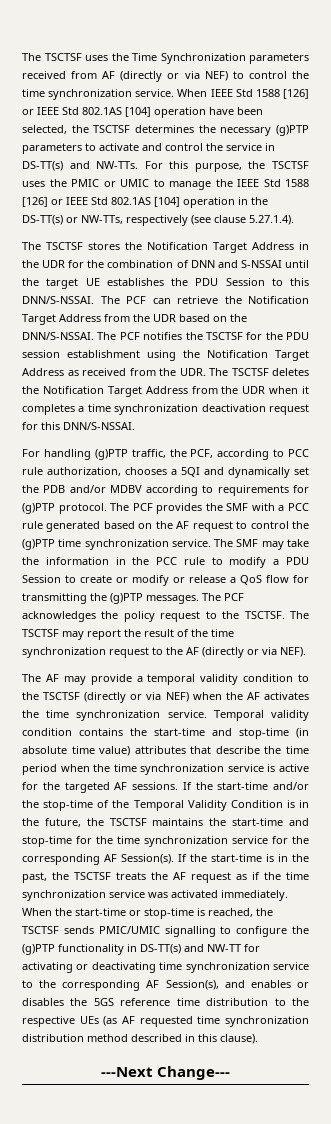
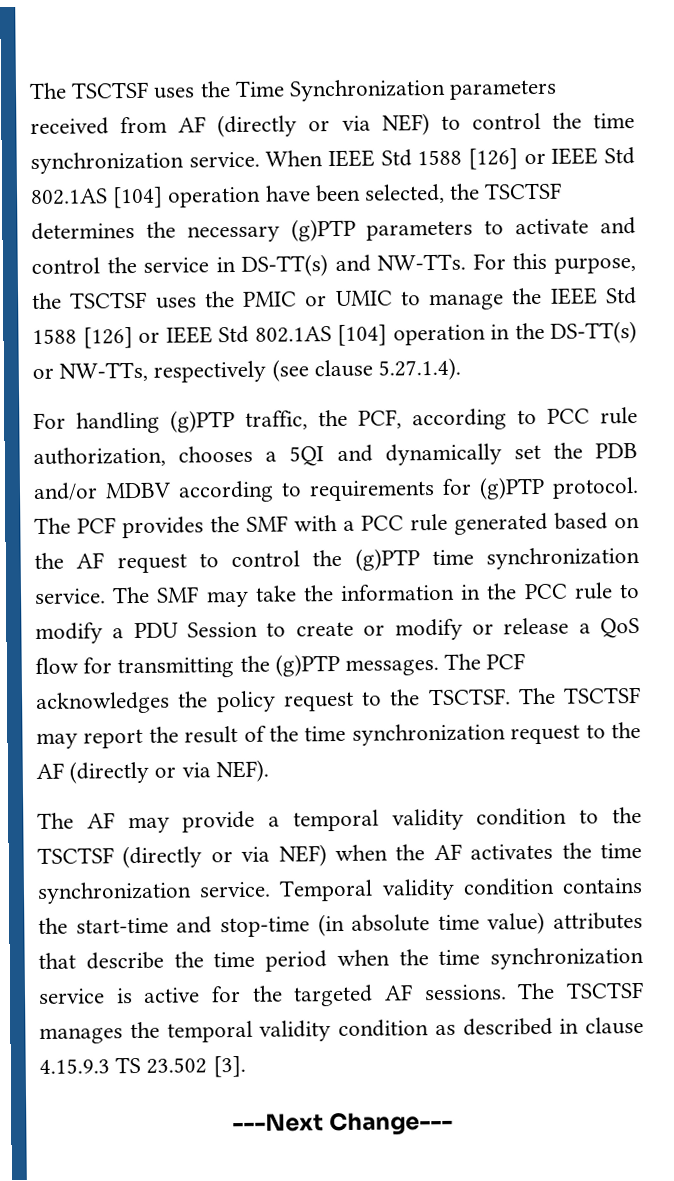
[22,242,309,253] [22,260,309,268] [22,278,309,289] [22,296,309,304] [22,314,247,325] [22,332,309,340] [22,350,309,361] [22,368,309,376] [22,386,309,397] [22,404,309,415] [22,422,135,430] // The TSCTSF stores the Notification Target Address in the UDR for the combination of DNN and S-NSSAI until the target UE establishes the PDU Session to this DNN/S-NSSAI. The PCF can retrieve the Notification Target Address from the UDR based on the DNN/S-NSSAI. The PCF notifies the TSCTSF for the PDU session establishment using the Notification Target Address as received from the UDR. The TSCTSF deletes the Notification Target Address from the UDR when it completes a time synchronization deactivation request for this DNN/S-NSSAI. -> (462, 369) none
[182,782,309,790] [22,800,309,811] [22,818,309,827] [22,836,309,847] [22,854,309,865] [22,872,309,883] [22,890,288,901] [22,908,273,919] [22,926,310,937] [22,944,260,955] [22,962,309,973] [22,980,309,991] [22,998,309,1006] [22,1016,309,1027] [22,1034,258,1044] If the start-time and/or the stop-time of the Temporal Validity Condition is in the future, the TSCTSF maintains the start-time and stop-time for the time synchronization service for the corresponding AF Session(s). If the start-time is in the past, the TSCTSF treats the AF request as if the time synchronization service was activated immediately. When the start-time or stop-time is reached, the TSCTSF sends PMIC/UMIC signalling to configure the (g)PTP functionality in DS-TT(s) and NW-TT for activating or deactivating time synchronization service to the corresponding AF Session(s), and enables or disables the 5GS reference time distribution to the respective UEs (as AF requested time synchronization distribution method described in this clause). -> [517,981,644,1000] [39,1016,644,1044] [39,1055,246,1078] The TSCTSF manages the temporal validity condition as described in clause 4.15.9.3 TS 23.502 [3].

